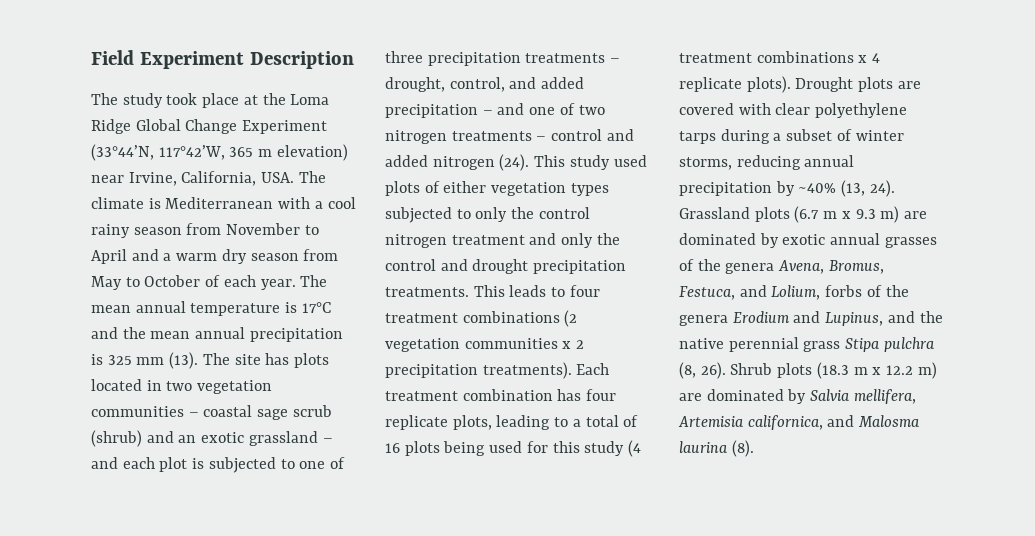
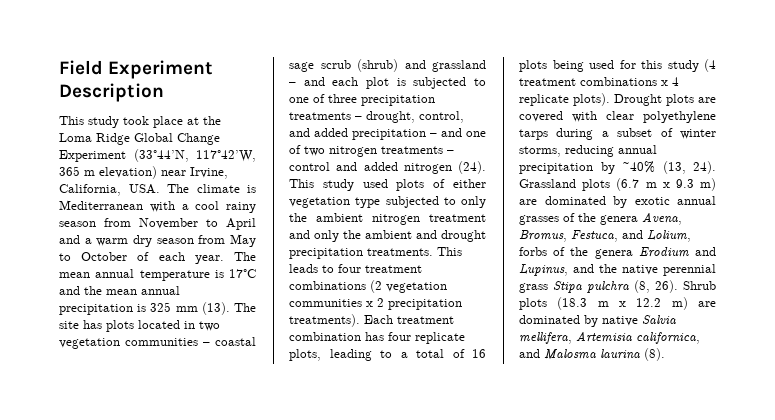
[91,93,118,105] The -> [59,116,84,125] This
[178,432,245,443] an exotic -> (426, 64) none
[570,183,609,196] types -> [355,197,381,208] type
[538,207,590,219] control -> [316,213,363,222] ambient
[385,259,436,271] control -> [365,230,412,239] ambient
(807, 396) none -> [602,316,638,326] native

